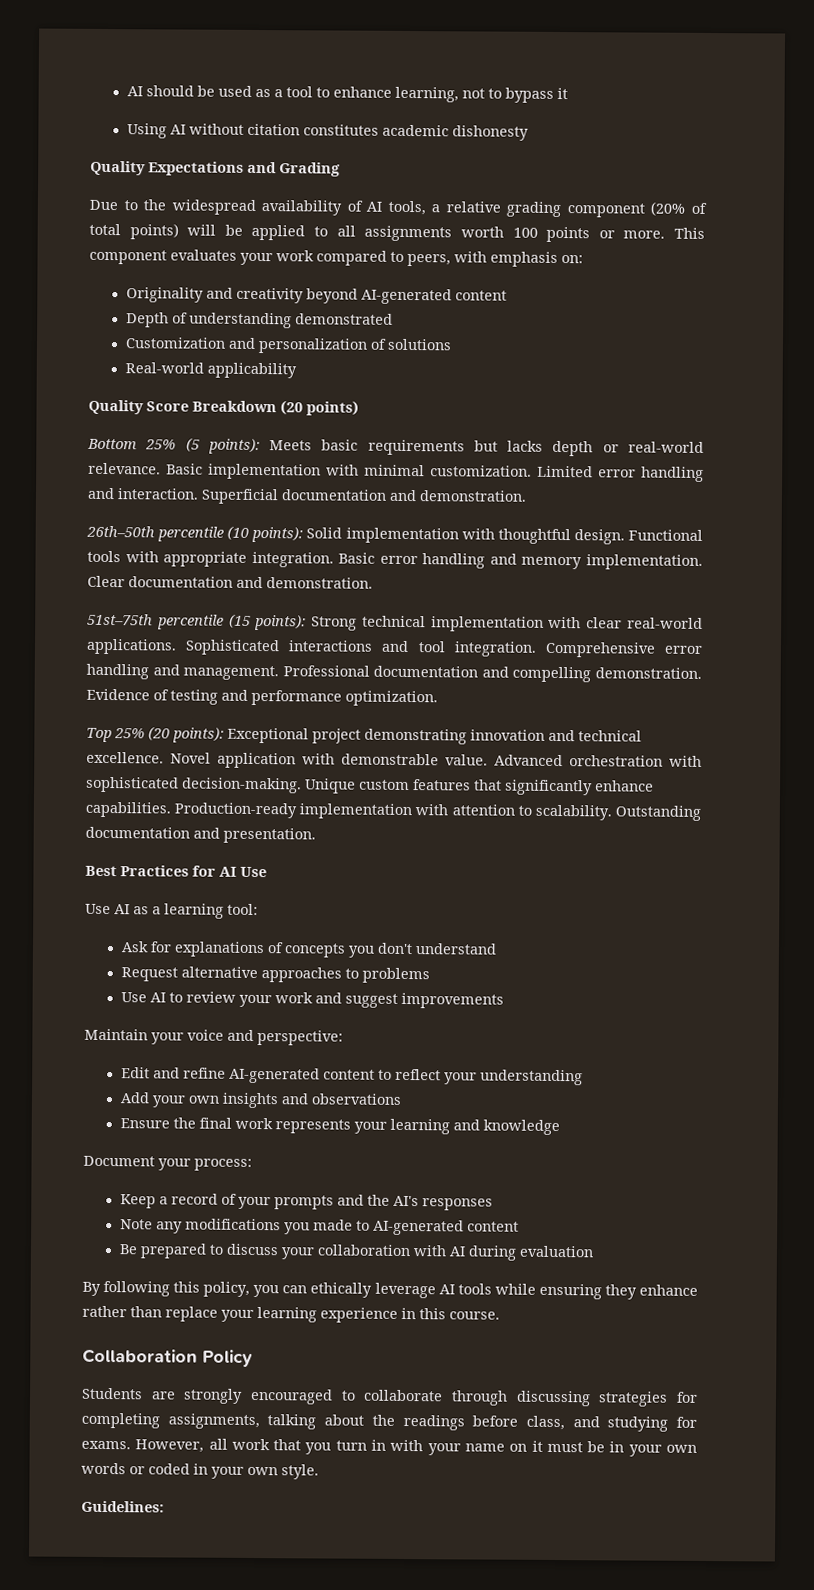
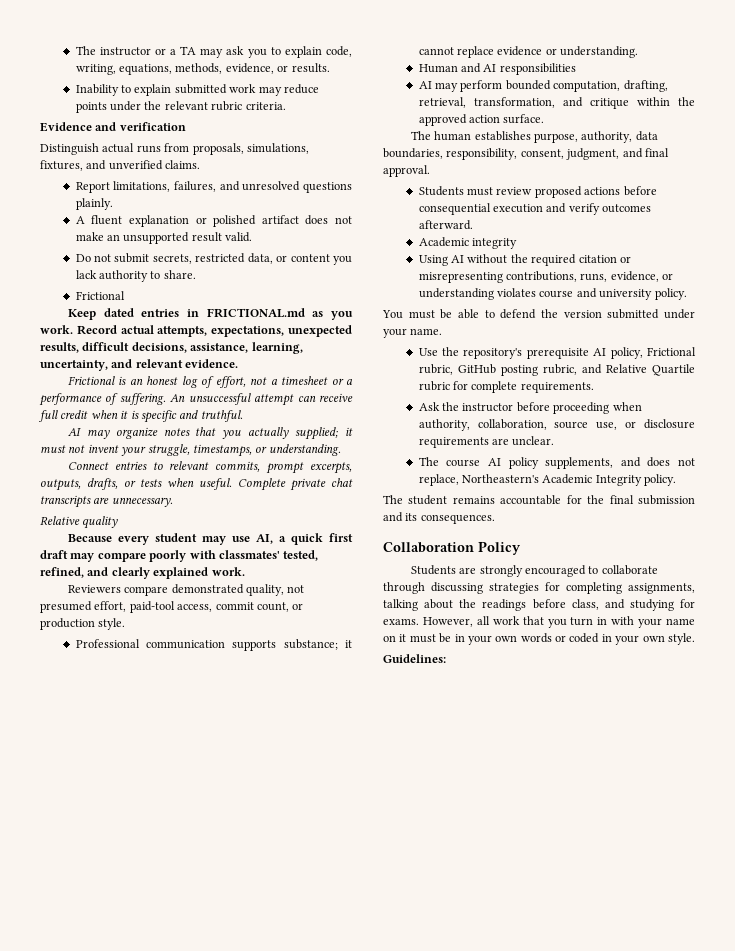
[126,85,568,103] [126,123,529,141] [90,160,341,177] [89,199,707,218] [89,223,706,243] [89,249,583,267] [125,287,507,305] [125,312,393,329] [124,337,452,354] [124,362,297,379] [88,399,359,416] [87,437,704,457] [88,462,704,482] [87,487,527,505] [86,525,703,545] [87,550,703,570] [87,575,373,589] [87,613,703,632] [86,638,702,658] [86,663,702,683] [86,688,438,707] [86,726,642,745] [86,751,702,769] [86,776,654,796] [85,801,701,821] [85,826,316,844] [85,865,267,878] [85,903,258,919] [120,941,497,958] [120,966,430,984] [120,991,504,1009] [84,1028,343,1046] [120,1067,583,1086] [119,1092,402,1109] [119,1117,560,1136] [83,1155,252,1171] [119,1193,493,1211] [119,1218,519,1236] [118,1243,594,1261] [82,1280,699,1300] [82,1305,500,1323] AI should be used as a tool to enhance learning, not to bypass it // Using AI without citation constitutes academic dishonesty // Quality Expectations and Grading // Due to the widespread availability of AI tools, a relative grading component (20% of total points) will be applied to all assignments worth 100 points or more. This component evaluates your work compared to peers, with emphasis on: // Originality and creativity beyond AI-generated content // Depth of understanding demonstrated // Customization and personalization of solutions // Real-world applicability // Quality Score Breakdown (20 points) // Bottom 25% (5 points): Meets basic requirements but lacks depth or real-world relevance. Basic implementation with minimal customization. Limited error handling and interaction. Superficial documentation and demonstration. // 26th–50th percentile (10 points): Solid implementation with thoughtful design. Functional tools with appropriate integration. Basic error handling and memory implementation. Clear documentation and demonstration. // 51st–75th percentile (15 points): Strong technical implementation with clear real-world applications. Sophisticated interactions and tool integration. Comprehensive error handling and management. Professional documentation and compelling demonstration. Evidence of testing and performance optimization. // Top 25% (20 points): Exceptional project demonstrating innovation and technical excellence. Novel application with demonstrable value. Advanced orchestration with sophisticated decision-making. Unique custom features that significantly enhance capabilities. Production-ready implementation with attention to scalability. Outstanding documentation and presentation. // Best Practices for AI Use // Use AI as a learning tool: // Ask for explanations of concepts you don't understand // Request alternative approaches to problems // Use AI to review your work and suggest improvements // Maintain your voice and perspective: // Edit and refine AI-generated content to reflect your understanding // Add your own insights and observations // Ensure the final work represents your learning and knowledge // Document your process: // Keep a record of your prompts and the AI's responses // Note any modifications you made to AI-generated content // Be prepared to discuss your collaboration with AI during evaluation // By following this policy, you can ethically leverage AI tools while ensuring they enhance rather than replace your learning experience in this course. -> [75,46,352,58] [75,63,330,75] [75,84,319,96] [75,101,286,113] [40,122,186,132] [40,143,309,155] [40,160,201,171] [75,181,352,193] [75,198,113,210] [75,215,352,227] [75,232,253,244] [75,253,352,265] [75,270,196,282] [75,291,125,300] [67,308,353,320] [40,325,352,337] [40,342,303,354] [40,359,239,371] [67,376,353,388] [39,393,353,406] [39,410,243,423] [67,427,353,440] [40,444,341,457] [67,461,352,474] [40,478,353,491] [40,495,173,508] [40,516,119,529] [67,533,353,545] [40,550,319,562] [40,567,245,579] [67,584,305,596] [40,601,304,613] [40,618,126,630] [75,639,352,651] [418,46,639,58] [418,63,576,75] [418,80,668,92] [418,97,695,109] [418,114,545,126] [410,131,658,143] [383,148,669,160] [383,165,430,177] [418,186,657,198] [418,203,652,215] [418,220,473,230] [418,237,518,249] [418,254,631,266] [418,271,674,283] [418,288,687,300] [382,309,695,319] [383,328,443,338] [418,347,696,359] [418,364,695,376] [418,381,594,393] [418,402,642,414] [418,419,695,431] [418,436,555,448] [418,457,695,469] [418,474,677,486] [383,495,695,505] [383,512,495,524] The instructor or a TA may ask you to explain code, writing, equations, methods, evidence, or results. // Inability to explain submitted work may reduce points under the relevant rubric criteria. // Evidence and verification // Distinguish actual runs from proposals, simulations, fixtures, and unverified claims. // Report limitations, failures, and unresolved questions plainly. // A fluent explanation or polished artifact does not make an unsupported result valid. // Do not submit secrets, restricted data, or content you lack authority to share. // Frictional // Keep dated entries in FRICTIONAL.md as you work. Record actual attempts, expectations, unexpected results, difficult decisions, assistance, learning, uncertainty, and relevant evidence. // Frictional is an honest log of effort, not a timesheet or a performance of suffering. An unsuccessful attempt can receive full credit when it is specific and truthful. // AI may organize notes that you actually supplied; it must not invent your struggle, timestamps, or understanding. // Connect entries to relevant commits, prompt excerpts, outputs, drafts, or tests when useful. Complete private chat transcripts are unnecessary. // Relative quality // Because every student may use AI, a quick first draft may compare poorly with classmates' tested, refined, and clearly explained work. // Reviewers compare demonstrated quality, not presumed effort, paid-tool access, commit count, or production style. // Professional communication supports substance; it cannot replace evidence or understanding. // Human and AI responsibilities // AI may perform bounded computation, drafting, retrieval, transformation, and critique within the approved action surface. // The human establishes purpose, authority, data boundaries, responsibility, consent, judgment, and final approval. // Students must review proposed actions before consequential execution and verify outcomes afterward. // Academic integrity // Using AI without the required citation or misrepresenting contributions, runs, evidence, or understanding violates course and university policy. // You must be able to defend the version submitted under your name. // Use the repository's prerequisite AI policy, Frictional rubric, GitHub posting rubric, and Relative Quartile rubric for complete requirements. // Ask the instructor before proceeding when authority, collaboration, source use, or disclosure requirements are unclear. // The course AI policy supplements, and does not replace, Northeastern's Academic Integrity policy. // The student remains accountable for the final submission and its consequences.

